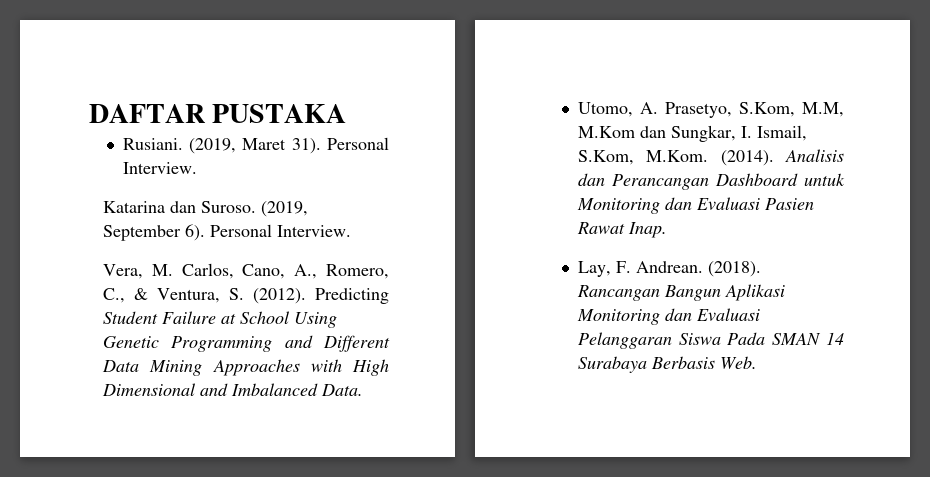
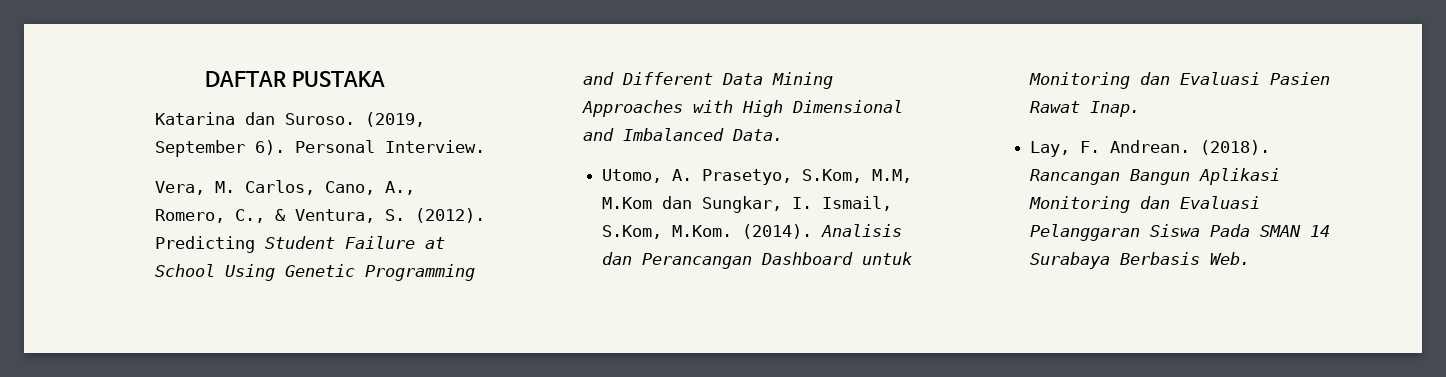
[122,137,389,154] [122,162,197,174] // Rusiani. (2019, Maret 31). Personal Interview. -> (385, 79) none

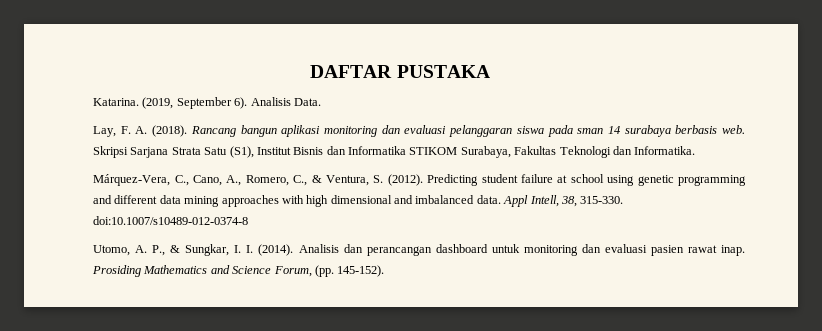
[155,112,426,127] [155,140,486,157] [155,180,316,195] Katarina dan Suroso. (2019, September 6). Personal Interview. // Vera, M. Carlos, -> [93,97,321,109] [93,125,745,137] [93,146,696,158] [93,174,189,186] Katarina. (2019, September 6). Analisis Data. // Lay, F. A. (2018). Rancang bangun aplikasi monitoring dan evaluasi pelanggaran siswa pada sman 14 surabaya berbasis web. Skripsi Sarjana Strata Satu (S1), Institut Bisnis dan Informatika STIKOM Surabaya, Fakultas Teknologi dan Informatika. // Márquez-Vera, C.,
[265,236,446,249] [155,264,476,281] [583,72,834,89] [582,100,904,117] [583,128,784,141] [601,169,912,185] [601,196,892,213] [601,224,902,239] [601,252,912,269] [1028,72,1330,89] [1029,101,1140,117] [1029,140,1270,157] [1029,168,1280,185] [1028,196,1260,213] [1029,224,1330,241] [1029,252,1250,269] Student Failure at School Using Genetic Programming and Different Data Mining Approaches with High Dimensional and Imbalanced Data. // Utomo, A. Prasetyo, S.Kom, M.M, M.Kom dan Sungkar, I. Ismail, S.Kom, M.Kom. (2014). Analisis dan Perancangan Dashboard untuk Monitoring dan Evaluasi Pasien Rawat Inap. // Lay, F. Andrean. (2018). Rancangan Bangun Aplikasi Monitoring dan Evaluasi Pelanggaran Siswa Pada SMAN 14 Surabaya Berbasis Web. -> [481,174,746,186] [93,195,624,207] [93,216,249,225] [93,244,746,256] [92,265,385,277] student failure at school using genetic programming and different data mining approaches with high dimensional and imbalanced data. Appl Intell, 38, 315-330. doi:10.1007/s10489-012-0374-8 // Utomo, A. P., & Sungkar, I. I. (2014). Analisis dan perancangan dashboard untuk monitoring dan evaluasi pasien rawat inap. Prosiding Mathematics and Science Forum, (pp. 145-152).

